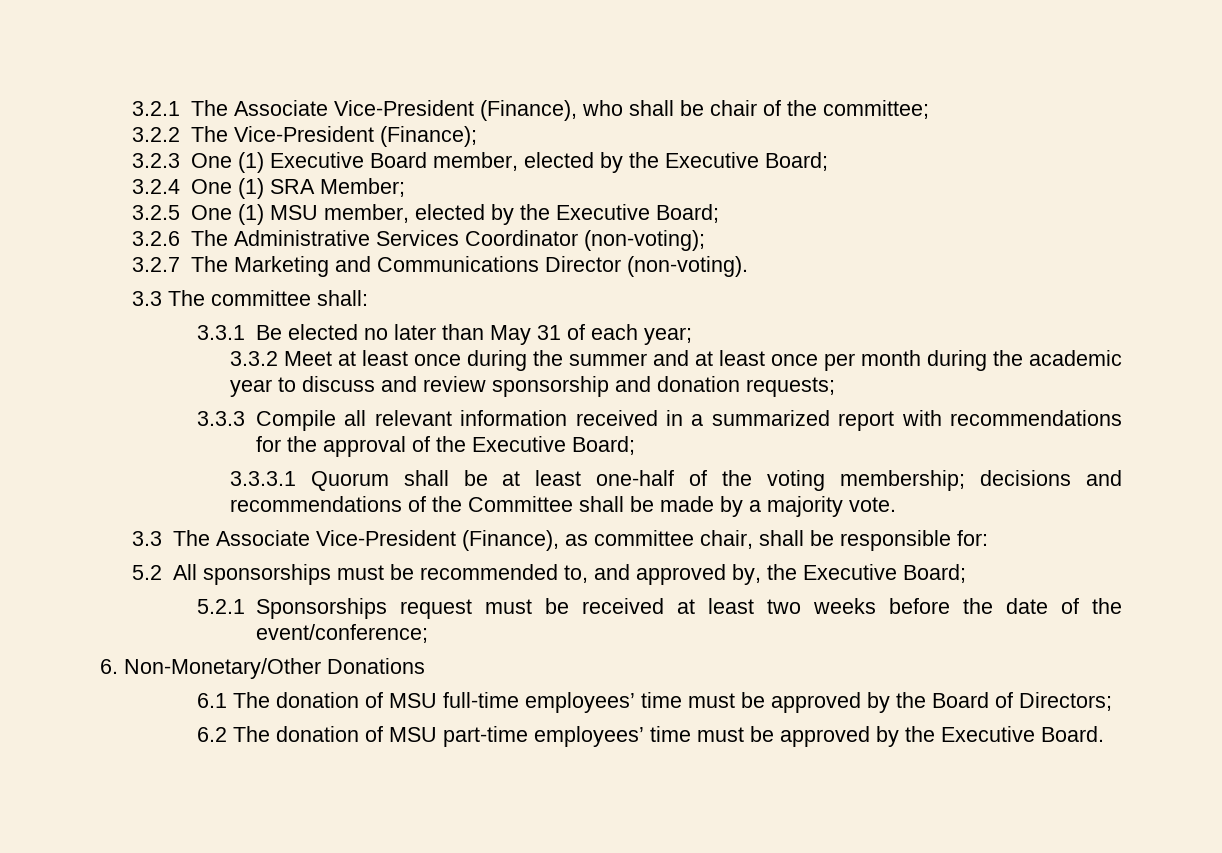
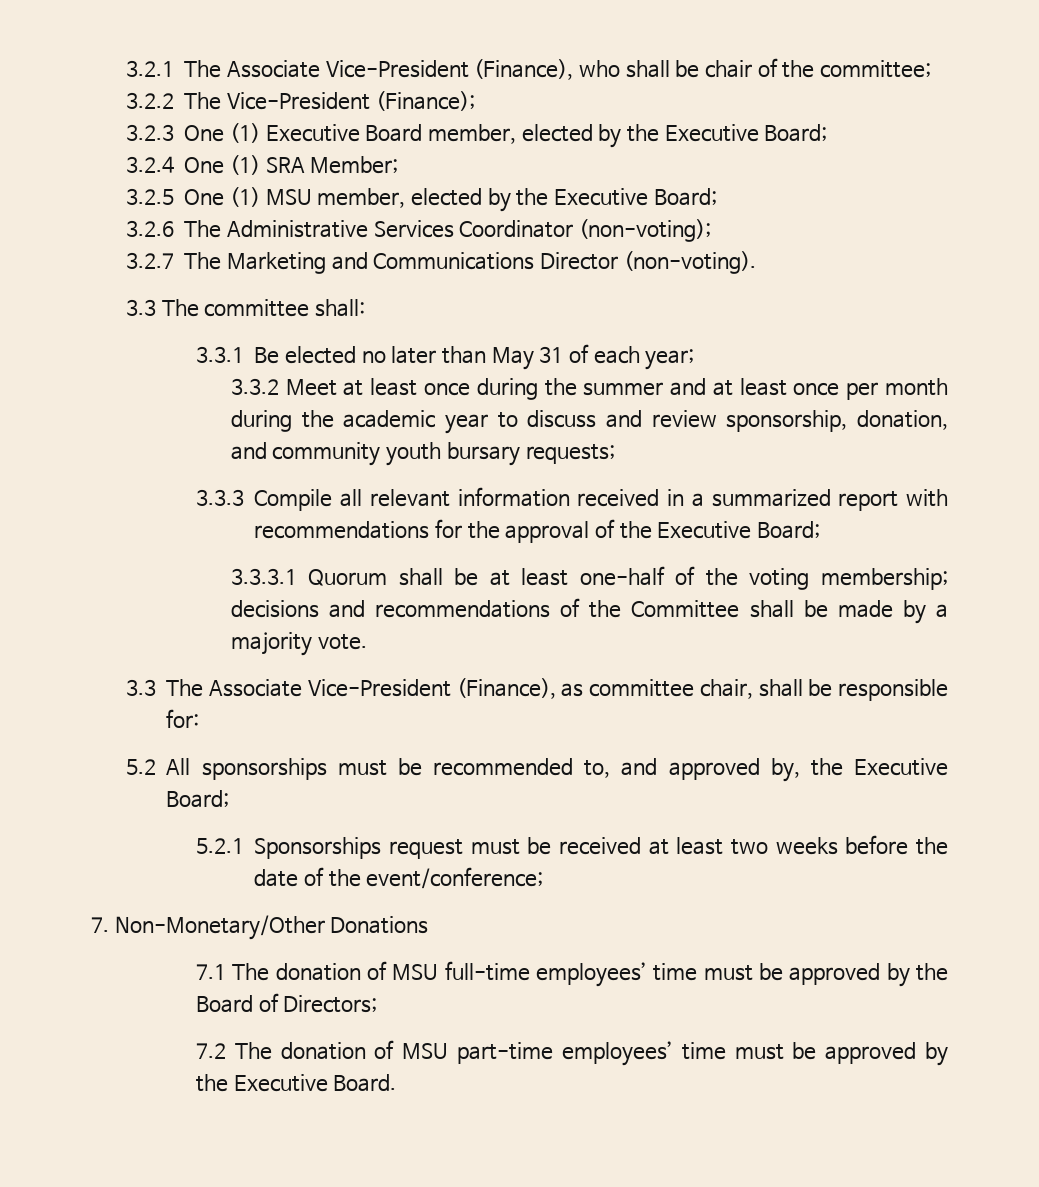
[491,376,740,397] sponsorship and donation -> [726,410,949,432] [230,442,520,466] sponsorship, donation, and community youth bursary
[100,659,118,674] 6. -> [91,917,109,933] 7.
[197,693,228,708] 6.1 -> [195,964,226,980] 7.1
[197,727,228,742] 6.2 -> [195,1043,226,1059] 7.2

